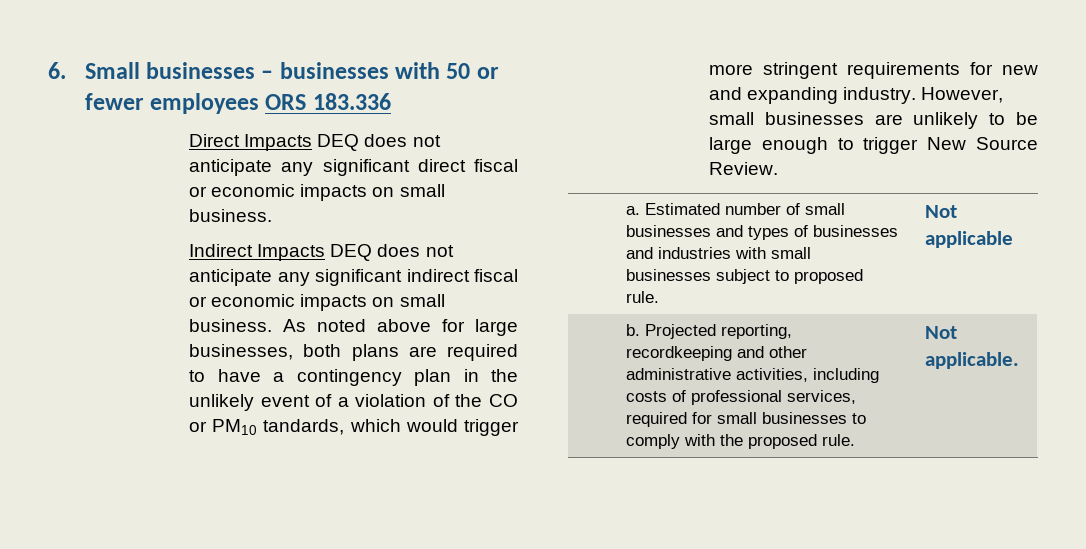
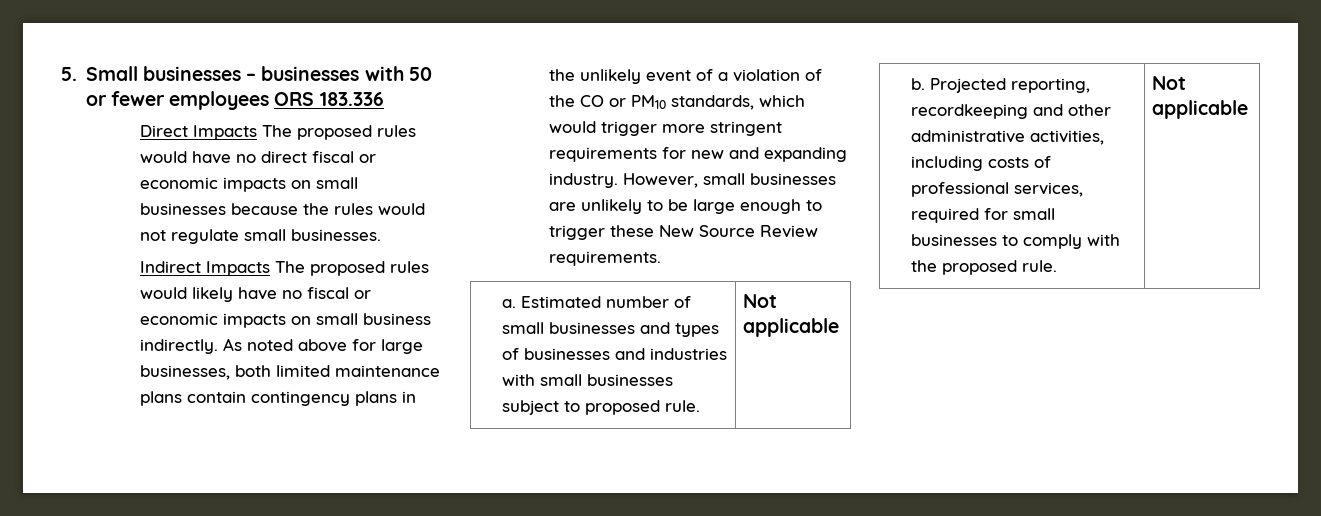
[48,62,66,79] 6. -> [61,67,77,81] 5.
[317,134,441,151] [189,159,410,176] DEQ does not anticipate any significant -> [262,125,417,140] [140,151,257,164] The proposed rules would have no
[189,209,272,222] [189,244,454,261] [189,269,518,286] [189,294,445,311] [189,319,272,332] business. // Indirect Impacts DEQ does not anticipate any significant indirect fiscal or economic impacts on small business. -> [140,203,426,215] [140,229,382,244] [140,261,430,276] [140,287,372,302] [140,313,432,328] [140,339,219,354] businesses because the rules would not regulate small businesses. // Indirect Impacts The proposed rules would likely have no fiscal or economic impacts on small business indirectly.
[351,344,518,361] [189,369,451,386] plans are required to have a contingency plan -> [276,365,441,377] [140,391,398,406] limited maintenance plans contain contingency plans
[263,419,345,435] tandards, -> [671,95,755,110] standards,
(919, 145) none -> [610,225,655,237] these
[709,162,778,175] Review. -> [760,225,819,238] [549,251,662,266] Review requirements.
[924,352,1019,369] applicable. -> [1152,100,1249,119] applicable

